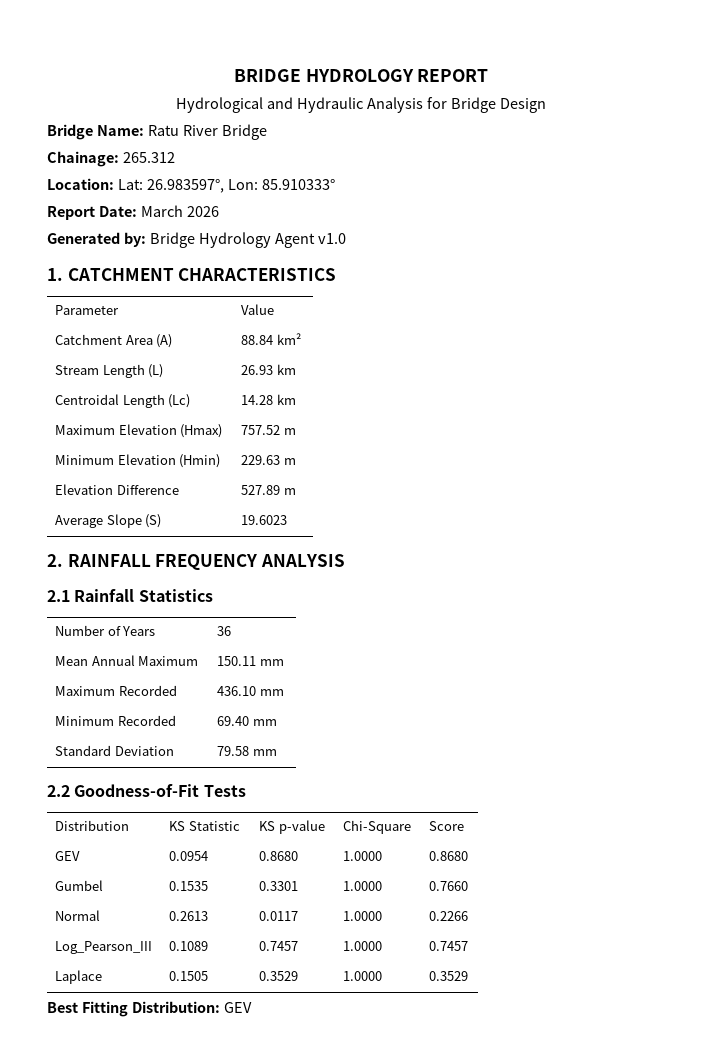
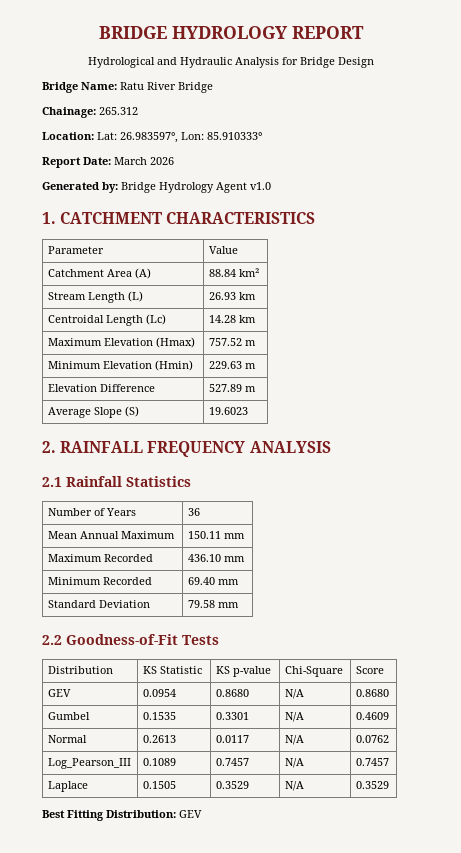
[343,851,383,861] 1.0000 -> [284,689,304,699] N/A
[343,881,383,891] [429,881,469,891] 1.0000 | 0.7660 -> [284,712,304,722] [355,712,389,720] N/A | 0.4609
[343,911,383,921] [429,911,469,921] 1.0000 | 0.2266 -> [284,735,304,745] [355,735,389,743] N/A | 0.0762
[343,941,383,951] 1.0000 -> [284,758,304,768] N/A
[343,971,383,981] 1.0000 -> [284,781,304,791] N/A

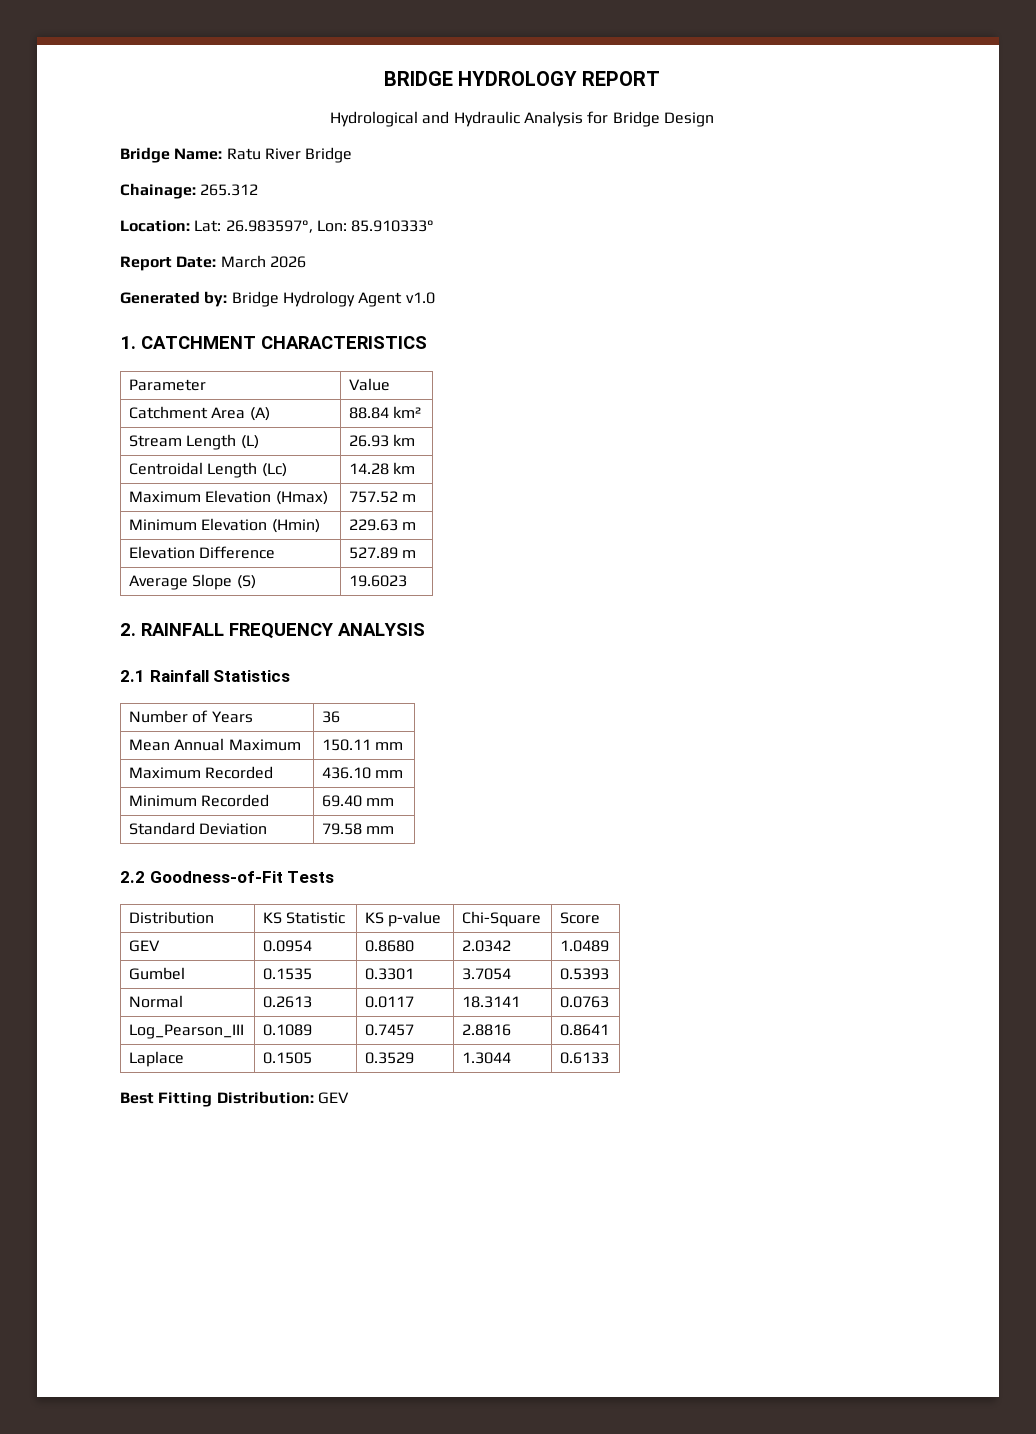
[284,689,304,699] [355,689,389,697] N/A | 0.8680 -> [462,940,512,952] [560,940,610,952] 2.0342 | 1.0489
[284,712,304,722] [355,712,389,720] N/A | 0.4609 -> [462,968,512,980] [560,968,610,980] 3.7054 | 0.5393
[284,735,304,745] [355,735,389,743] N/A | 0.0762 -> [462,996,521,1008] [560,996,610,1008] 18.3141 | 0.0763
[284,758,304,768] [355,758,389,766] N/A | 0.7457 -> [462,1024,512,1036] [560,1024,610,1036] 2.8816 | 0.8641
[284,781,304,791] [355,781,389,789] N/A | 0.3529 -> [462,1052,512,1064] [560,1052,610,1064] 1.3044 | 0.6133

